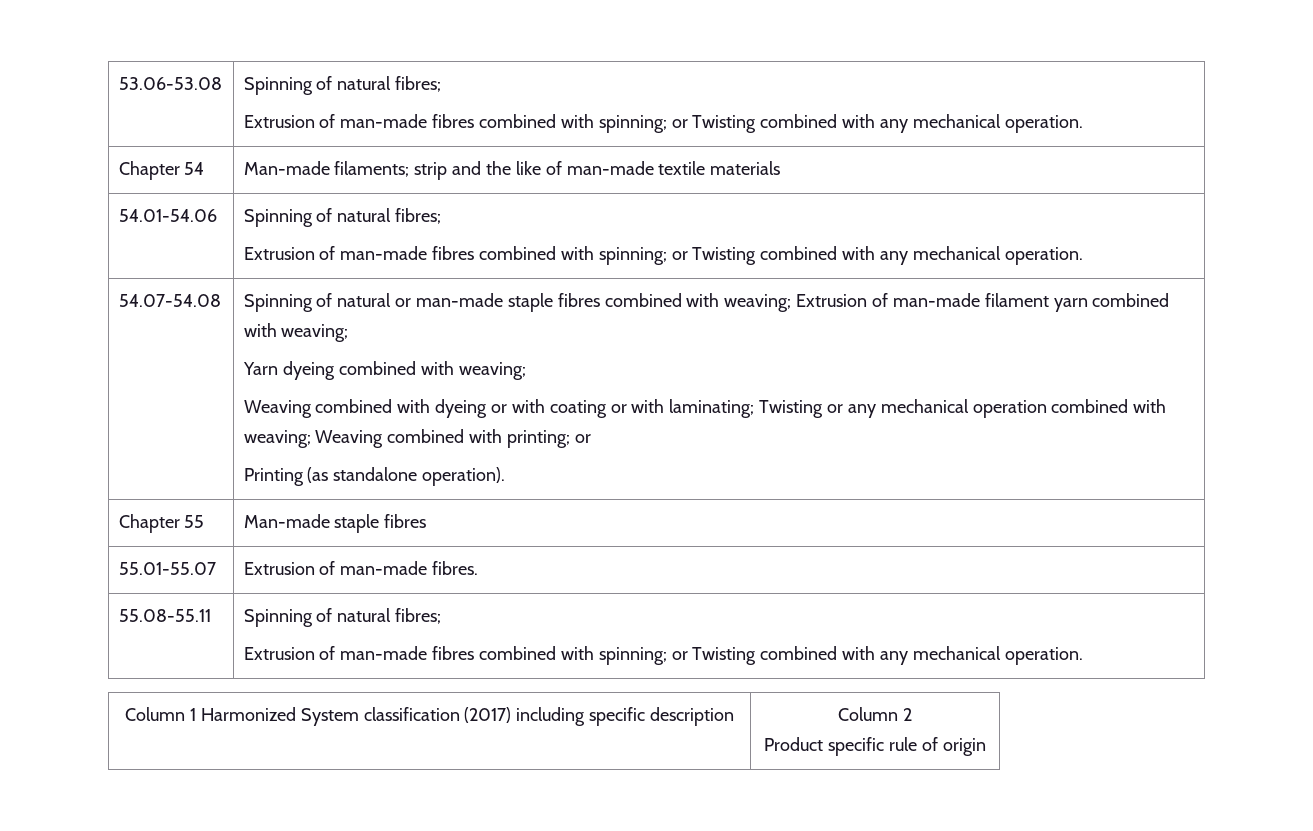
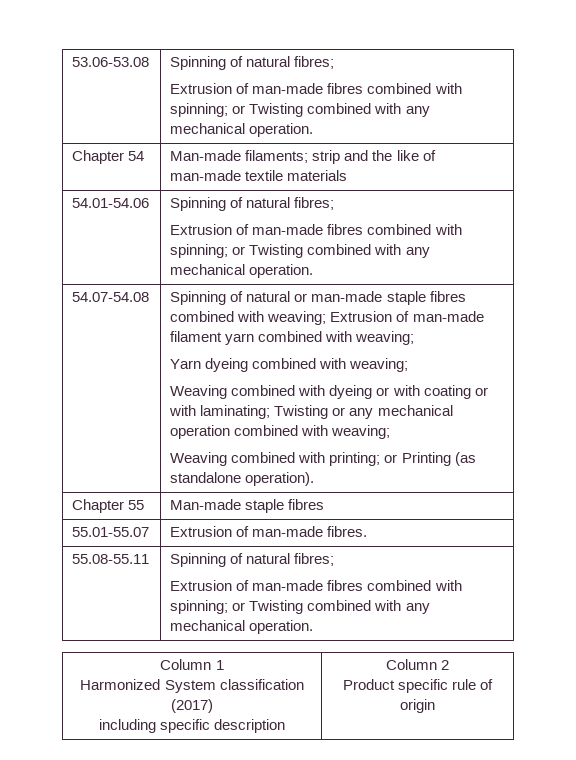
(311, 439) none -> (391, 432) //
(591, 438) // -> (398, 458) none
(196, 714) none -> (224, 665) //
(512, 715) none -> (213, 706) //

